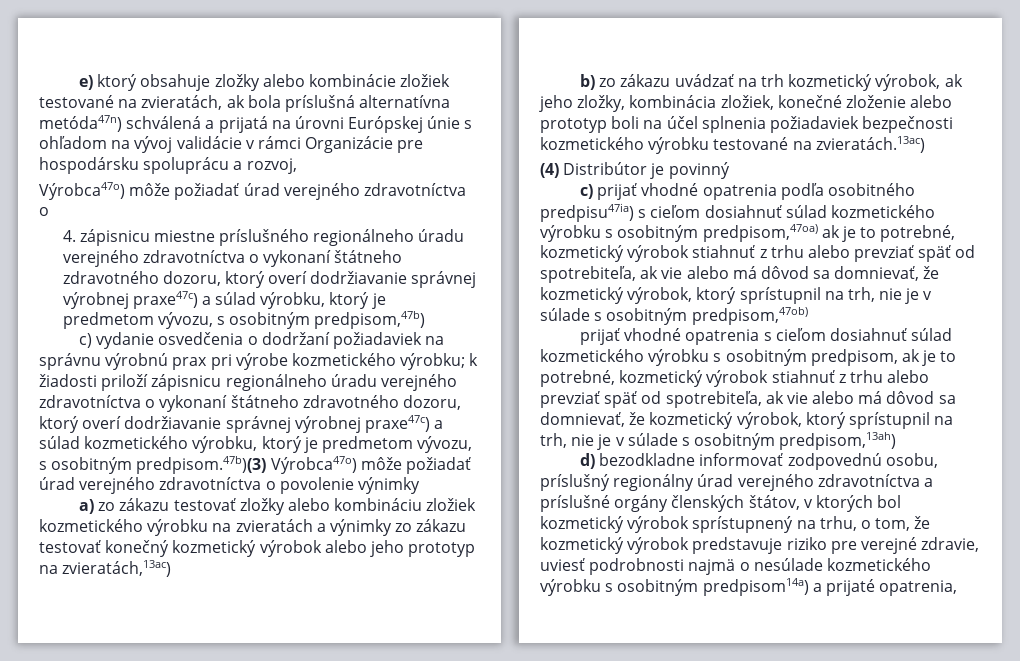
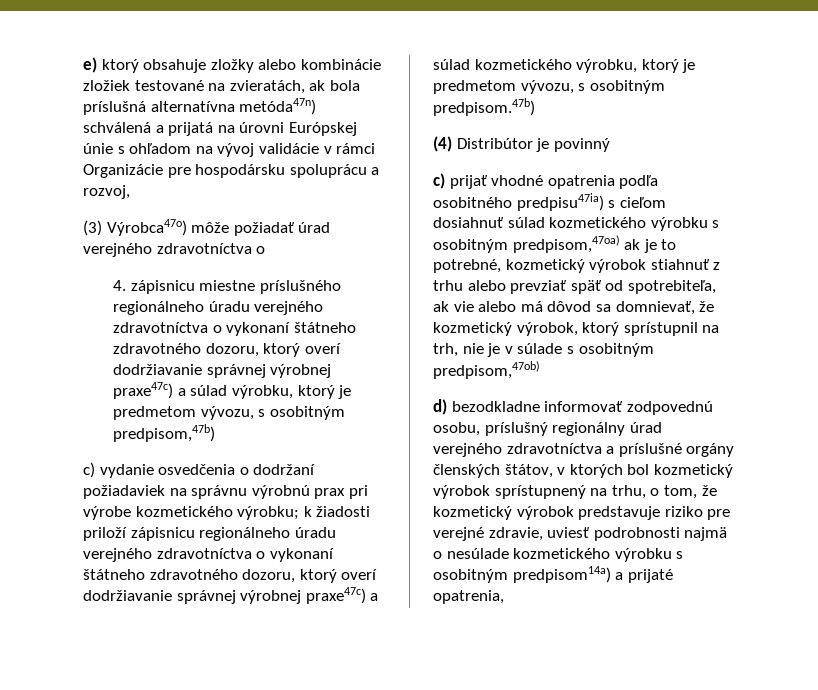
(297, 166) none -> [83,220,102,236] (3)
[136,456,471,474] [39,477,420,494] [79,498,477,515] [39,519,467,536] [39,540,476,557] [39,560,172,577] [580,74,963,91] [539,95,953,112] [540,116,954,133] [540,136,925,154] predpisom.47b)(3) Výrobca47o) môže požiadať úrad verejného zdravotníctva o povolenie výnimky // a) zo zákazu testovať zložky alebo kombináciu zložiek kozmetického výrobku na zvieratách a výnimky zo zákazu testovať konečný kozmetický výrobok alebo jeho prototyp na zvieratách,13ac) // b) zo zákazu uvádzať na trh kozmetický výrobok, ak jeho zložky, kombinácia zložiek, konečné zloženie alebo prototyp boli na účel splnenia požiadaviek bezpečnosti kozmetického výrobku testované na zvieratách.13ac) -> [433,98,535,116] predpisom.47b)
[580,328,953,345] [540,349,957,366] [540,370,930,387] [540,391,956,408] [540,412,954,429] [540,432,897,450] // prijať vhodné opatrenia s cieľom dosiahnuť súlad kozmetického výrobku s osobitným predpisom, ak je to potrebné, kozmetický výrobok stiahnuť z trhu alebo prevziať späť od spotrebiteľa, ak vie alebo má dôvod sa domnievať, že kozmetický výrobok, ktorý sprístupnil na trh, nie je v súlade s osobitným predpisom,13ah) -> (540, 370) none

